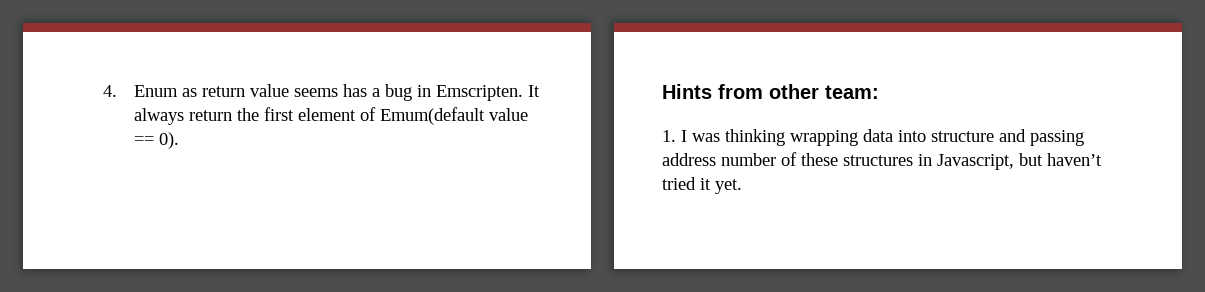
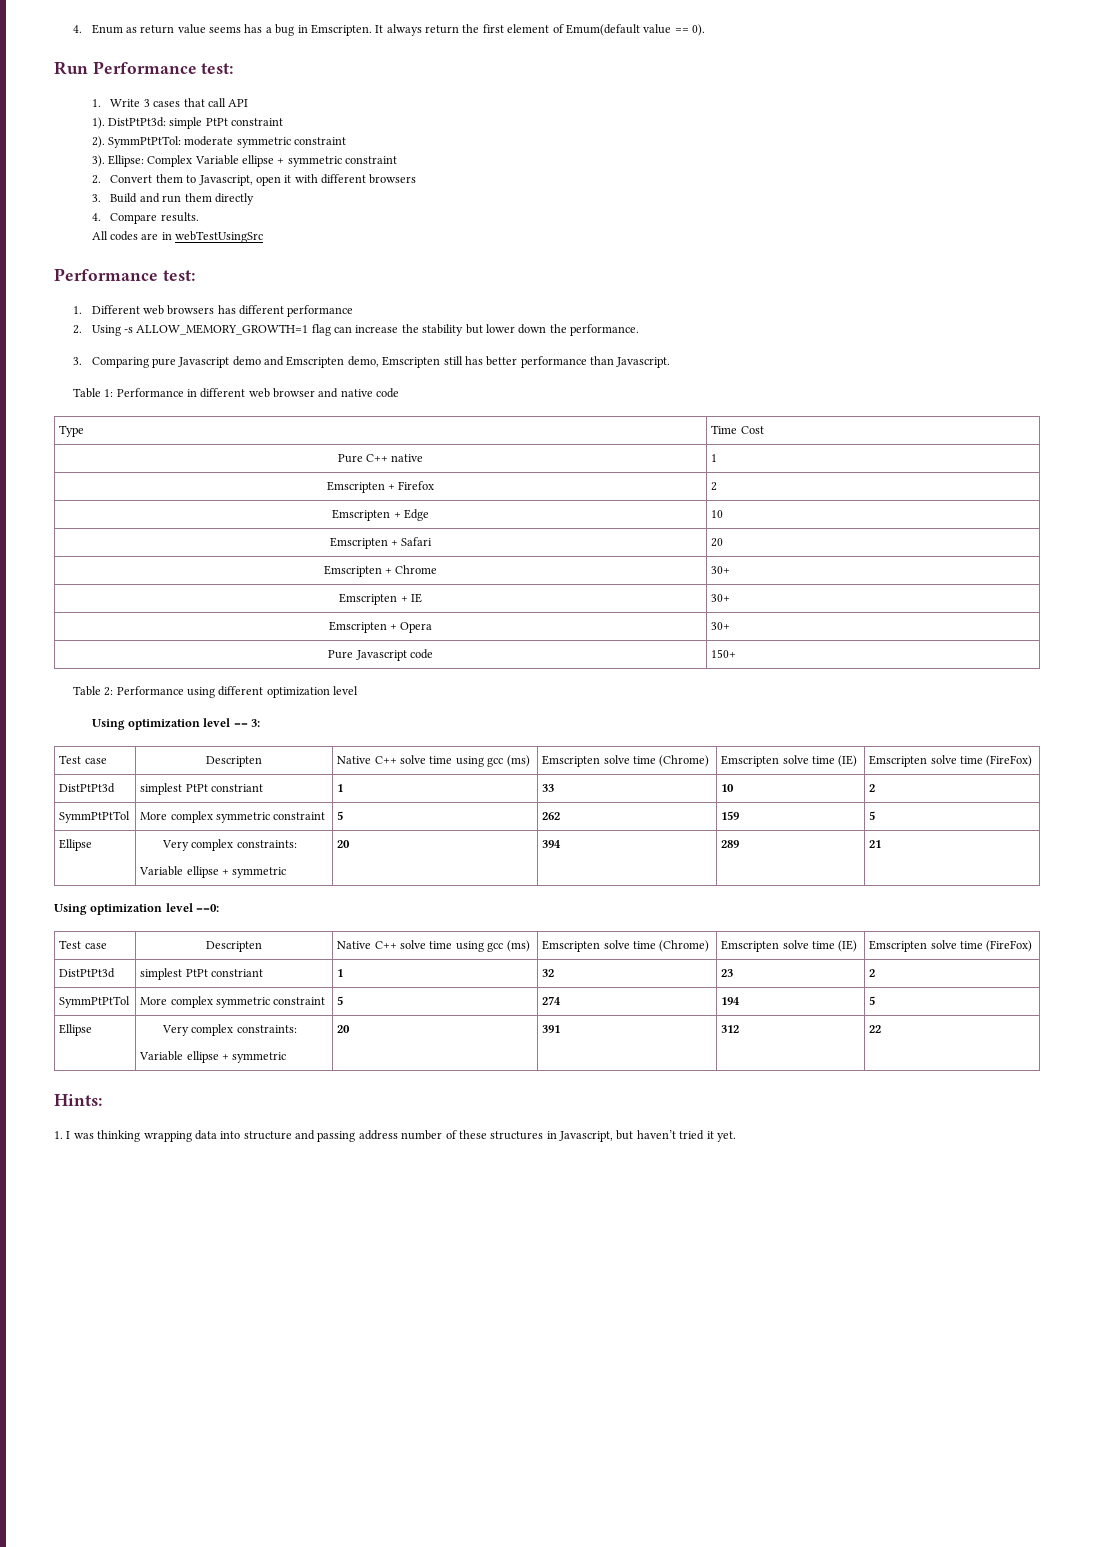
[662,84,879,99] Hints from other team: -> [54,61,234,75] [91,98,249,107] [91,117,284,129] [91,136,347,148] [91,155,398,167] [91,174,417,186] [91,193,254,205] [91,212,199,224] [91,231,264,243] [54,268,195,281] [72,305,354,317] [72,324,640,336] [72,356,671,368] [72,388,400,398] [59,425,85,437] [711,425,764,434] [337,454,424,463] [711,454,718,462] [326,481,435,493] [711,482,718,491] [332,509,429,521] [711,510,724,518] [329,537,433,549] [711,538,724,547] [323,565,438,577] [711,566,731,574] [339,593,422,605] [711,594,731,602] [328,621,433,633] [711,622,731,630] [328,649,433,661] [711,649,737,658] [72,686,359,698] [91,718,261,730] [59,755,107,764] [206,756,262,767] [337,755,530,767] [542,755,710,767] [721,755,858,767] [869,755,1033,767] [59,783,116,793] [140,783,264,795] [337,784,344,792] [542,784,555,792] [721,784,735,792] [869,784,876,792] [59,811,131,823] [140,811,326,823] [337,811,344,820] [542,812,561,820] [721,811,740,820] [869,811,876,820] [59,839,93,851] [161,839,297,851] [139,866,287,878] [337,840,351,848] [542,840,562,848] [721,840,740,848] [869,840,882,848] [54,903,220,915] [59,940,107,949] [206,941,262,952] [337,940,530,952] [542,940,710,952] [721,940,858,952] [869,940,1033,952] [59,968,116,978] [140,968,264,980] [337,969,344,977] [542,969,555,977] [721,969,734,977] [869,969,876,977] [59,996,131,1008] [140,996,326,1008] [337,996,344,1005] [542,996,562,1005] [721,997,741,1005] [869,996,876,1005] [59,1024,93,1036] [161,1024,297,1036] [139,1051,287,1063] [337,1025,351,1033] [542,1025,561,1033] [721,1025,740,1033] [869,1025,882,1033] [54,1094,102,1106] Run Performance test: // 1. Write 3 cases that call API // 1). DistPtPt3d: simple PtPt constraint // 2). SymmPtPtTol: moderate symmetric constraint // 3). Ellipse: Complex Variable ellipse + symmetric constraint // 2. Convert them to Javascript, open it with different browsers // 3. Build and run them directly // 4. Compare results. // All codes are in webTestUsingSrc // Performance test: // 1. Different web browsers has different performance // 2. Using -s ALLOW_MEMORY_GROWTH=1 flag can increase the stability but lower down the performance. // 3. Comparing pure Javascript demo and Emscripten demo, Emscripten still has better performance than Javascript. // Table 1: Performance in different web browser and native code // Type | Time Cost // Pure C++ native | 1 // Emscripten + Firefox | 2 // Emscripten + Edge | 10 // Emscripten + Safari | 20 // Emscripten + Chrome | 30+ // Emscripten + IE | 30+ // Emscripten + Opera | 30+ // Pure Javascript code | 150+ // Table 2: Performance using different optimization level // Using optimization level == 3: // Test case | Descripten | Native C++ solve time using gcc (ms) | Emscripten solve time (Chrome) | Emscripten solve time (IE) | Emscripten solve time (FireFox) // DistPtPt3d | simplest PtPt constriant | 1 | 33 | 10 | 2 // SymmPtPtTol | More complex symmetric constraint | 5 | 262 | 159 | 5 // Ellipse | Very complex constraints: // Variable ellipse + symmetric | 20 | 394 | 289 | 21 // Using optimization level ==0: // Test case | Descripten | Native C++ solve time using gcc (ms) | Emscripten solve time (Chrome) | Emscripten solve time (IE) | Emscripten solve time (FireFox) // DistPtPt3d | simplest PtPt constriant | 1 | 32 | 23 | 2 // SymmPtPtTol | More complex symmetric constraint | 5 | 274 | 194 | 5 // Ellipse | Very complex constraints: // Variable ellipse + symmetric | 20 | 391 | 312 | 22 // Hints:

